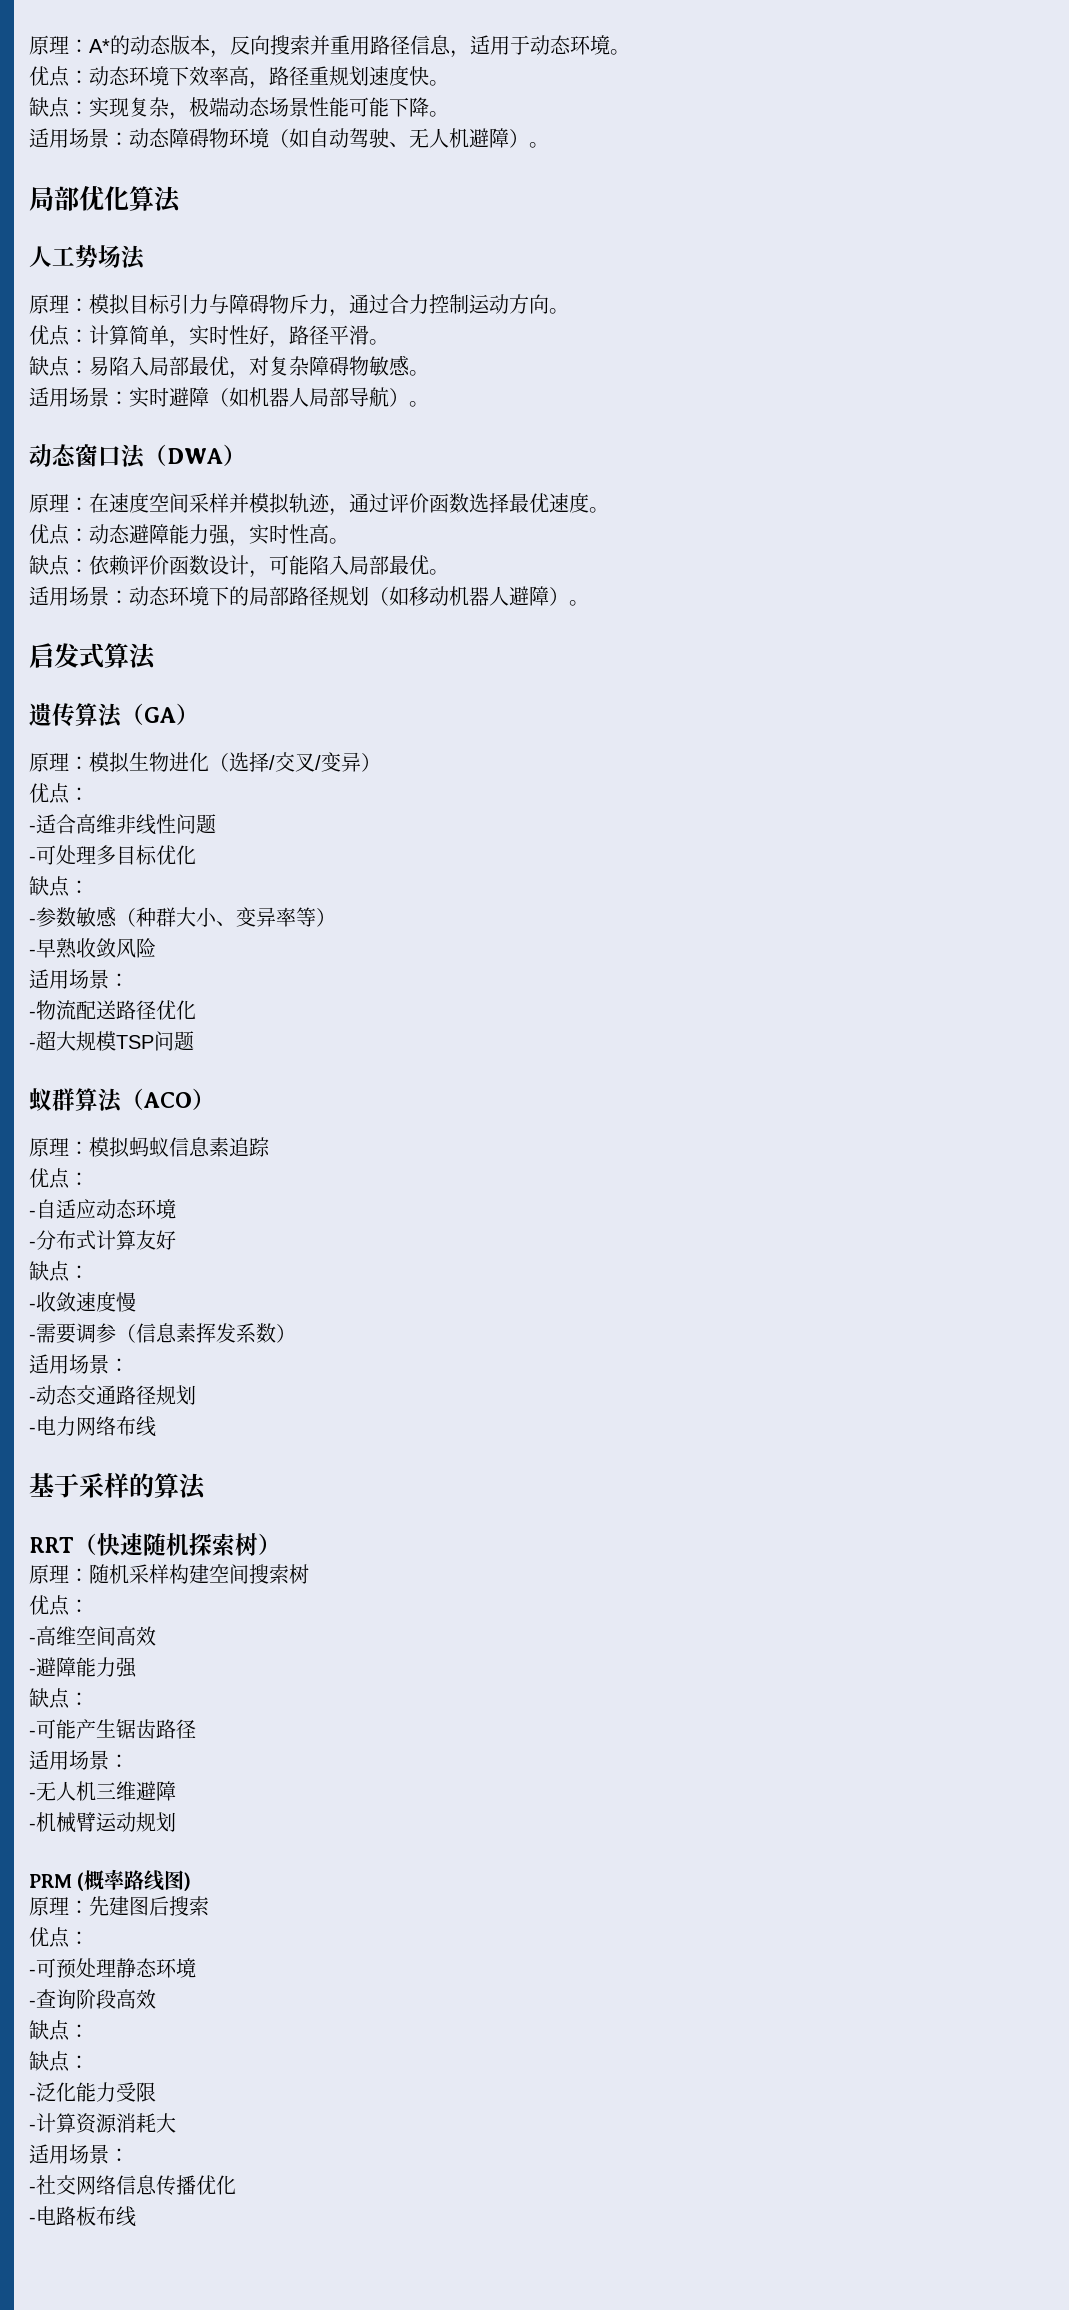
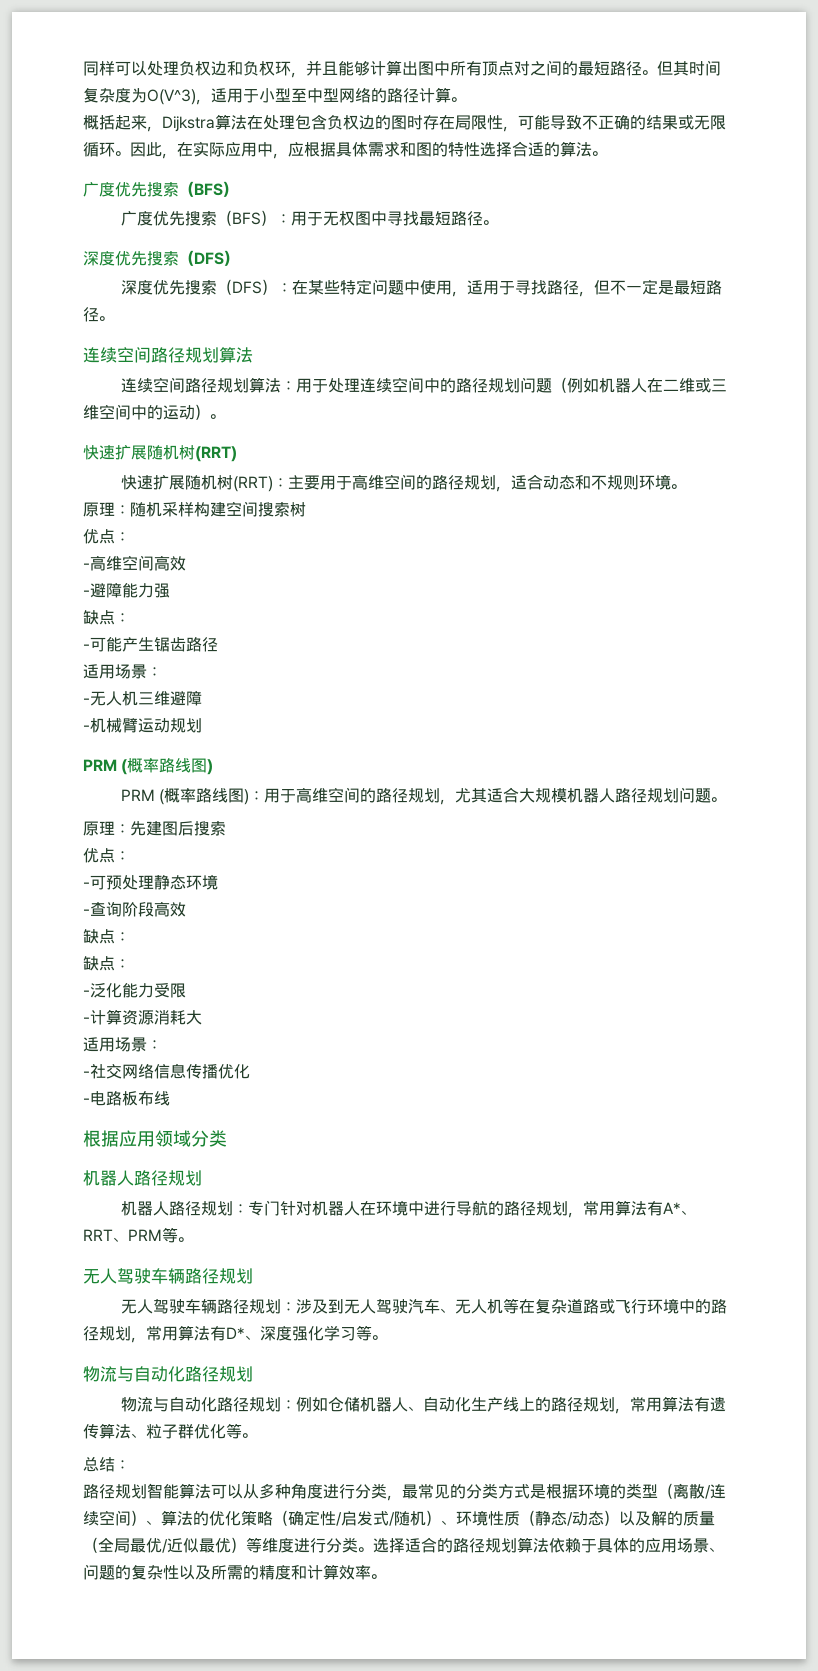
[29,35,630,58] [29,65,449,89] [29,97,449,120] [29,128,549,148] [29,185,181,213] [29,245,146,270] [29,294,569,317] [29,325,389,348] [29,355,429,379] [29,387,429,408] [29,444,246,469] [29,492,609,516] [29,524,349,547] [29,555,449,578] [29,586,589,606] [29,643,156,670] [29,703,199,728] [29,752,381,773] [29,783,89,804] [29,814,216,835] [29,845,196,865] [29,876,89,897] [29,906,336,927] [29,938,156,959] [29,969,129,989] [29,1000,196,1020] [29,1031,194,1051] [29,1088,215,1113] [29,1137,270,1158] [29,1168,89,1189] [29,1199,176,1219] [29,1230,176,1250] [29,1261,89,1282] [29,1291,136,1312] [29,1323,296,1344] [29,1354,129,1374] [29,1385,196,1405] [29,1416,156,1437] [29,1473,206,1500] [29,1533,281,1557] 原理：A*的动态版本，反向搜索并重用路径信息，适用于动态环境。 // 优点：动态环境下效率高，路径重规划速度快。 // 缺点：实现复杂，极端动态场景性能可能下降。 // 适用场景：动态障碍物环境（如自动驾驶、无人机避障）。 // 局部优化算法 // 人工势场法 // 原理：模拟目标引力与障碍物斥力，通过合力控制运动方向。 // 优点：计算简单，实时性好，路径平滑。 // 缺点：易陷入局部最优，对复杂障碍物敏感。 // 适用场景：实时避障（如机器人局部导航）。 // 动态窗口法（DWA） // 原理：在速度空间采样并模拟轨迹，通过评价函数选择最优速度。 // 优点：动态避障能力强，实时性高。 // 缺点：依赖评价函数设计，可能陷入局部最优。 // 适用场景：动态环境下的局部路径规划（如移动机器人避障）。 // 启发式算法 // 遗传算法（GA） // 原理：模拟生物进化（选择/交叉/变异） // 优点： // -适合高维非线性问题 // -可处理多目标优化 // 缺点： // -参数敏感（种群大小、变异率等） // -早熟收敛风险 // 适用场景： // -物流配送路径优化 // -超大规模TSP问题 // 蚁群算法（ACO） // 原理：模拟蚂蚁信息素追踪 // 优点： // -自适应动态环境 // -分布式计算友好 // 缺点： // -收敛速度慢 // -需要调参（信息素挥发系数） // 适用场景： // -动态交通路径规划 // -电力网络布线 // 基于采样的算法 // RRT（快速随机探索树） -> [83,60,721,78] [83,87,466,105] [83,114,726,132] [83,141,607,159] [83,181,238,197] [121,210,499,226] [83,250,239,266] [121,279,723,297] [83,307,114,322] [83,347,253,363] [121,377,728,393] [83,404,225,420] [83,445,237,462] [121,474,687,492] 同样可以处理负权边和负权环，并且能够计算出图中所有顶点对之间的最短路径。但其时间复杂度为O(V^3)，适用于小型至中型网络的路径计算。 // 概括起来，Dijkstra算法在处理包含负权边的图时存在局限性，可能导致不正确的结果或无限循环。因此，在实际应用中，应根据具体需求和图的特性选择合适的算法。 // 广度优先搜索（BFS） // 广度优先搜索（BFS）：用于无权图中寻找最短路径。 // 深度优先搜索（DFS） // 深度优先搜索（DFS）：在某些特定问题中使用，适用于寻找路径，但不一定是最短路径。 // 连续空间路径规划算法 // 连续空间路径规划算法：用于处理连续空间中的路径规划问题（例如机器人在二维或三维空间中的运动）。 // 快速扩展随机树(RRT) // 快速扩展随机树(RRT)：主要用于高维空间的路径规划，适合动态和不规则环境。
(192, 1881) none -> [121,787,727,805] // PRM (概率路线图)：用于高维空间的路径规划，尤其适合大规模机器人路径规划问题。
(136, 2216) none -> [83,1130,227,1147] [83,1170,202,1186] [121,1200,697,1218] [83,1227,193,1243] [83,1268,253,1284] [121,1298,728,1314] [83,1325,387,1343] [83,1366,253,1382] [121,1396,727,1414] [83,1423,257,1439] [83,1457,130,1472] [83,1483,726,1501] [83,1510,715,1526] [83,1537,724,1553] [83,1564,386,1580] // 根据应用领域分类 // 机器人路径规划 // 机器人路径规划：专门针对机器人在环境中进行导航的路径规划，常用算法有A*、RRT、PRM等。 // 无人驾驶车辆路径规划 // 无人驾驶车辆路径规划：涉及到无人驾驶汽车、无人机等在复杂道路或飞行环境中的路径规划，常用算法有D*、深度强化学习等。 // 物流与自动化路径规划 // 物流与自动化路径规划：例如仓储机器人、自动化生产线上的路径规划，常用算法有遗传算法、粒子群优化等。 // 总结： // 路径规划智能算法可以从多种角度进行分类，最常见的分类方式是根据环境的类型（离散/连续空间）、算法的优化策略（确定性/启发式/随机）、环境性质（静态/动态）以及解的质量（全局最优/近似最优）等维度进行分类。选择适合的路径规划算法依赖于具体的应用场景、问题的复杂性以及所需的精度和计算效率。

